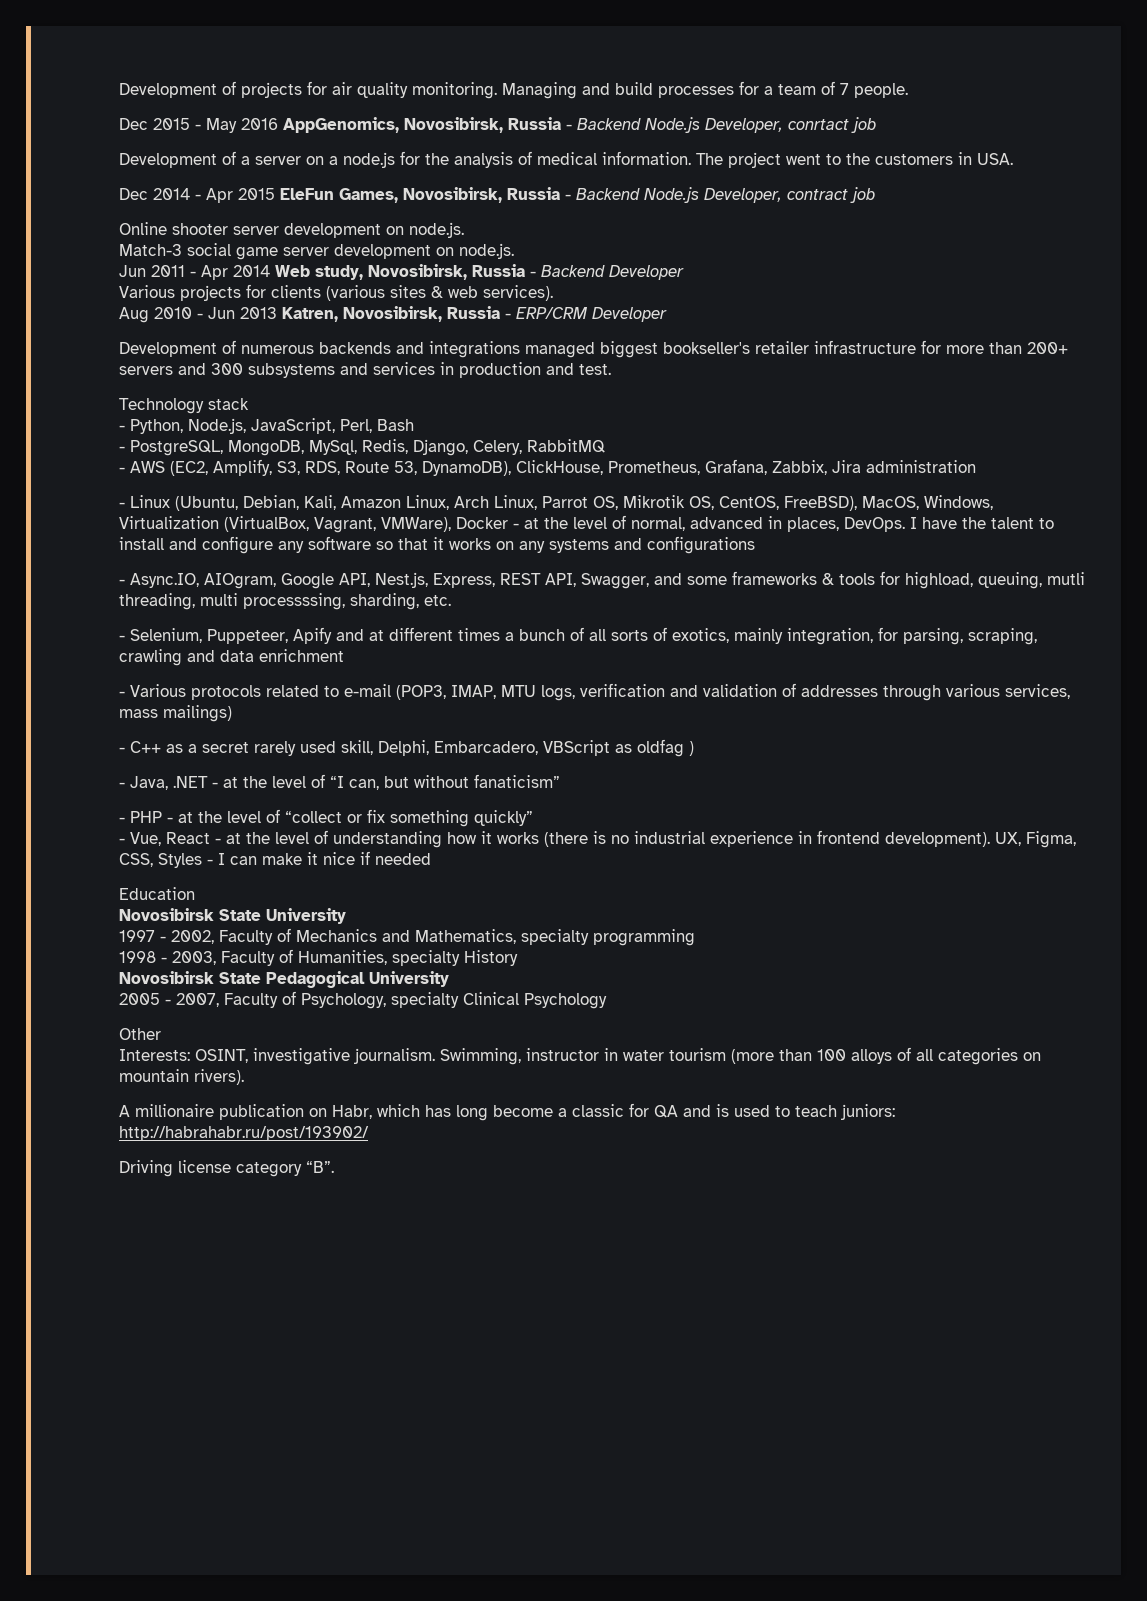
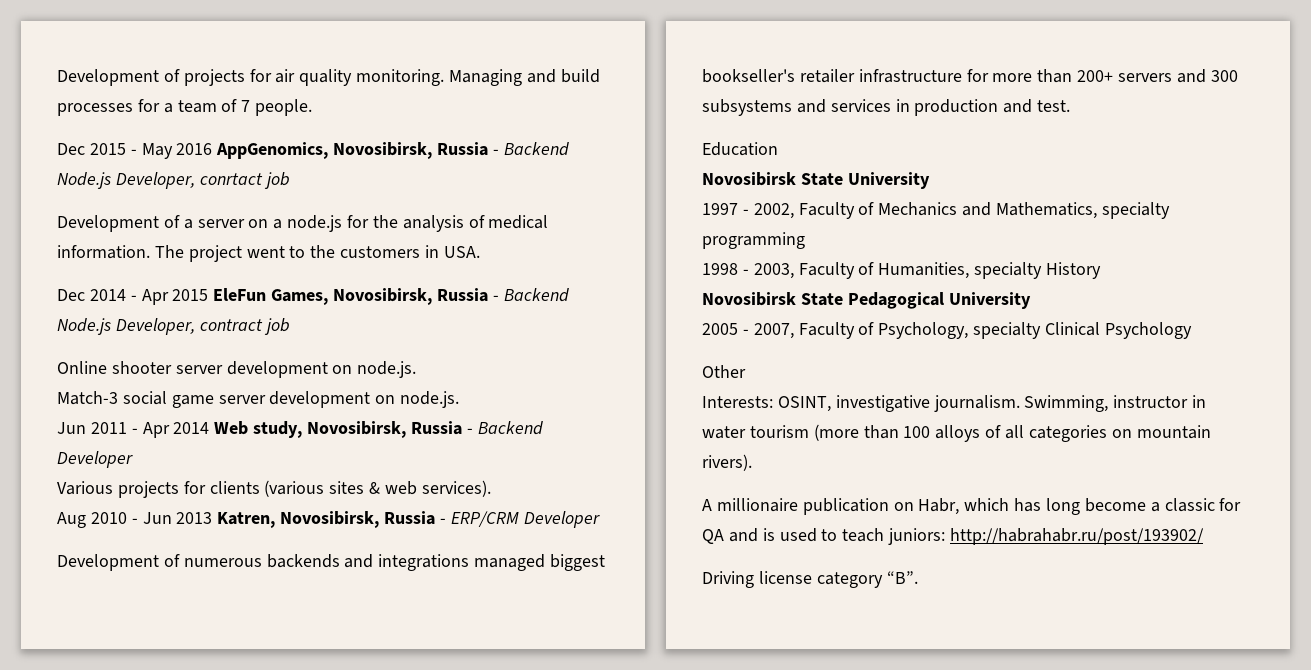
[119,398,249,414] [119,418,414,434] [119,439,605,456] [119,459,976,476] [119,495,993,511] [119,515,1054,533] [119,536,755,554] [119,571,1085,589] [119,593,451,610] [119,627,1037,645] [119,649,344,666] [119,683,1070,701] [119,705,232,722] [119,739,694,757] [119,774,560,790] [119,809,533,827] [119,830,1076,848] [119,851,431,868] // Technology stack // - Python, Node.js, JavaScript, Perl, Bash // - PostgreSQL, MongoDB, MySql, Redis, Django, Celery, RabbitMQ // - AWS (EC2, Amplify, S3, RDS, Route 53, DynamoDB), ClickHouse, Prometheus, Grafana, Zabbix, Jira administration // - Linux (Ubuntu, Debian, Kali, Amazon Linux, Arch Linux, Parrot OS, Mikrotik OS, CentOS, FreeBSD), MacOS, Windows, Virtualization (VirtualBox, Vagrant, VMWare), Docker - at the level of normal, advanced in places, DevOps. I have the talent to install and configure any software so that it works on any systems and configurations // - Async.IO, AIOgram, Google API, Nest.js, Express, REST API, Swagger, and some frameworks & tools for highload, queuing, mutli threading, multi processssing, sharding, etc. // - Selenium, Puppeteer, Apify and at different times a bunch of all sorts of exotics, mainly integration, for parsing, scraping, crawling and data enrichment // - Various protocols related to e-mail (POP3, IMAP, MTU logs, verification and validation of addresses through various services, mass mailings) // - C++ as a secret rarely used skill, Delphi, Embarcadero, VBScript as oldfag ) // - Java, .NET - at the level of “I can, but without fanaticism” // - PHP - at the level of “collect or fix something quickly” // - Vue, React - at the level of understanding how it works (there is no industrial experience in frontend development). UX, Figma, CSS, Styles - I can make it nice if needed -> (1071, 106) none

